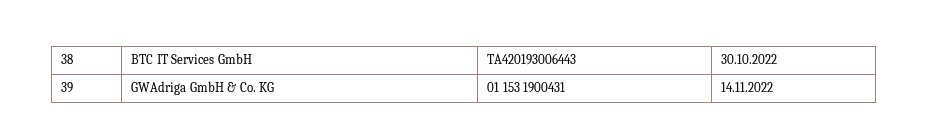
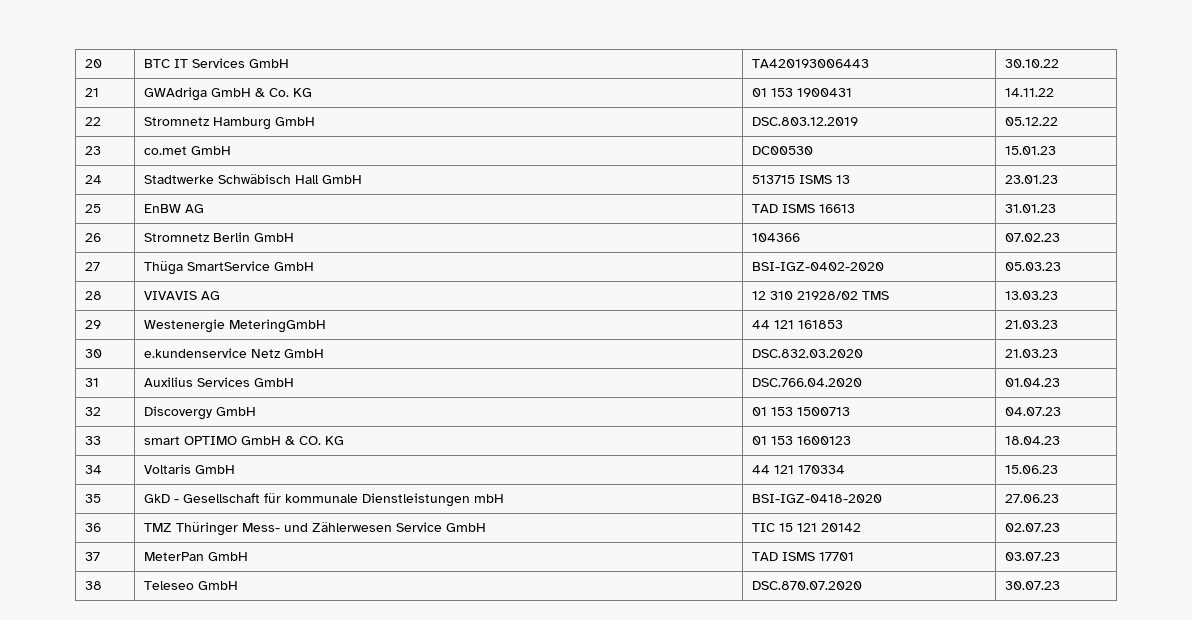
[61,54,74,64] 38 -> [84,59,102,68] 20
[721,54,778,64] [61,82,74,93] 30.10.2022 // 39 -> [1004,59,1059,68] [84,88,99,97] 30.10.22 // 21
[721,82,774,92] 14.11.2022 -> [1004,88,1054,97] [84,117,101,126] [143,117,315,130] [751,117,858,126] [1004,117,1058,126] [84,146,101,155] [143,146,231,155] [751,146,813,155] [1004,146,1056,155] [84,175,102,184] [143,174,362,184] [751,175,850,184] [1004,175,1058,184] [84,204,101,213] [143,204,204,213] [751,204,855,213] [1004,204,1056,213] [84,233,101,242] [143,232,294,242] [751,233,800,242] [1004,233,1060,242] [84,262,100,271] [143,261,314,275] [751,262,884,271] [1004,262,1061,271] [84,291,102,300] [143,291,220,300] [751,291,889,300] [1004,291,1058,300] [84,320,101,329] [143,319,326,333] [751,320,843,329] [1004,320,1058,329] [84,349,102,358] [143,348,324,358] [751,349,863,358] [1004,349,1058,358] [84,378,99,387] [143,377,294,387] [751,378,862,387] [1004,378,1060,387] [84,407,101,416] [143,406,256,420] [751,407,850,416] [1004,407,1061,416] [84,436,101,445] [143,436,344,445] [751,436,851,445] [1004,436,1060,445] [84,465,102,474] [143,464,235,474] [751,465,845,474] [1004,465,1058,474] [84,494,101,503] [143,493,504,507] [751,494,882,503] [1004,494,1059,503] [84,523,101,532] [143,522,486,536] [751,523,861,532] [1004,523,1060,532] [84,552,100,561] [143,552,248,561] [751,552,854,561] [1004,552,1060,561] [84,581,102,590] [143,581,238,590] [751,581,862,590] [1004,581,1060,590] 14.11.22 // 22 | Stromnetz Hamburg GmbH | DSC.803.12.2019 | 05.12.22 // 23 | co.met GmbH | DC00530 | 15.01.23 // 24 | Stadtwerke Schwäbisch Hall GmbH | 513715 ISMS 13 | 23.01.23 // 25 | EnBW AG | TAD ISMS 16613 | 31.01.23 // 26 | Stromnetz Berlin GmbH | 104366 | 07.02.23 // 27 | Thüga SmartService GmbH | BSI-IGZ-0402-2020 | 05.03.23 // 28 | VIVAVIS AG | 12 310 21928/02 TMS | 13.03.23 // 29 | Westenergie MeteringGmbH | 44 121 161853 | 21.03.23 // 30 | e.kundenservice Netz GmbH | DSC.832.03.2020 | 21.03.23 // 31 | Auxilius Services GmbH | DSC.766.04.2020 | 01.04.23 // 32 | Discovergy GmbH | 01 153 1500713 | 04.07.23 // 33 | smart OPTIMO GmbH & CO. KG | 01 153 1600123 | 18.04.23 // 34 | Voltaris GmbH | 44 121 170334 | 15.06.23 // 35 | GkD - Gesellschaft für kommunale Dienstleistungen mbH | BSI-IGZ-0418-2020 | 27.06.23 // 36 | TMZ Thüringer Mess- und Zählerwesen Service GmbH | TIC 15 121 20142 | 02.07.23 // 37 | MeterPan GmbH | TAD ISMS 17701 | 03.07.23 // 38 | Teleseo GmbH | DSC.870.07.2020 | 30.07.23

